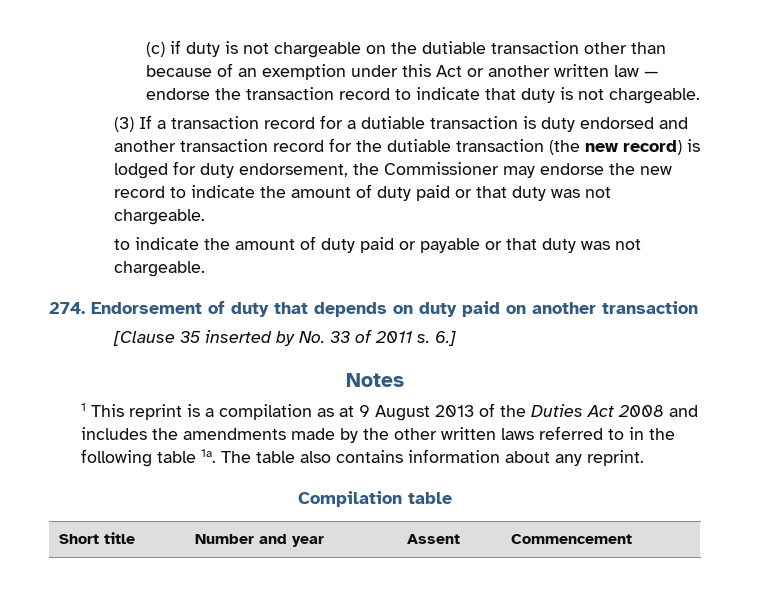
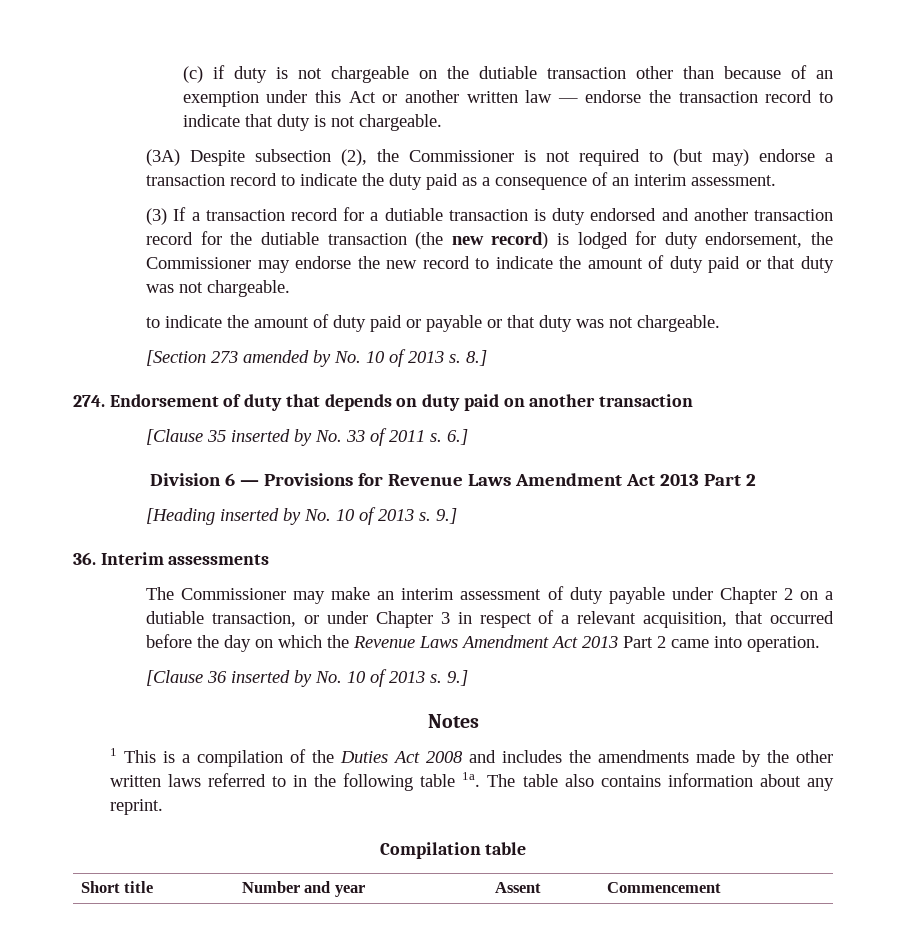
(700, 96) none -> [146,149,833,166] [146,172,777,190] // (3A) Despite subsection (2), the Commissioner is not required to (but may) endorse a transaction record to indicate the duty paid as a consequence of an interim assessment.
(205, 269) none -> [146,349,488,367] // [Section 273 amended by No. 10 of 2013 s. 8.]
(456, 338) none -> [150,473,756,486] [146,507,458,525] [73,552,270,565] [146,586,833,604] [146,610,835,628] [146,634,821,652] [146,669,469,687] // Division 6 — Provisions for Revenue Laws Amendment Act 2013 Part 2 // [Heading inserted by No. 10 of 2013 s. 9.] // 36. Interim assessments // The Commissioner may make an interim assessment of duty payable under Chapter 2 on a dutiable transaction, or under Chapter 3 in respect of a relevant acquisition, that occurred before the day on which the Revenue Laws Amendment Act 2013 Part 2 came into operation. // [Clause 36 inserted by No. 10 of 2013 s. 9.]
[129,404,183,420] reprint -> (156, 756) none
[317,405,475,421] as at 9 August 2013 -> (283, 758) none

